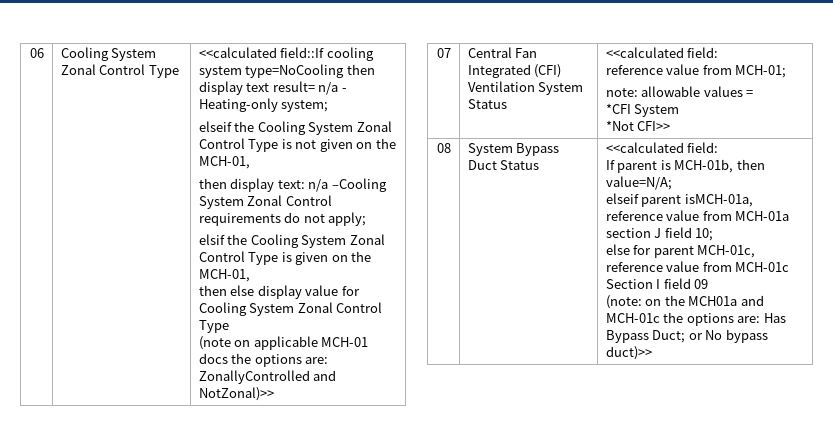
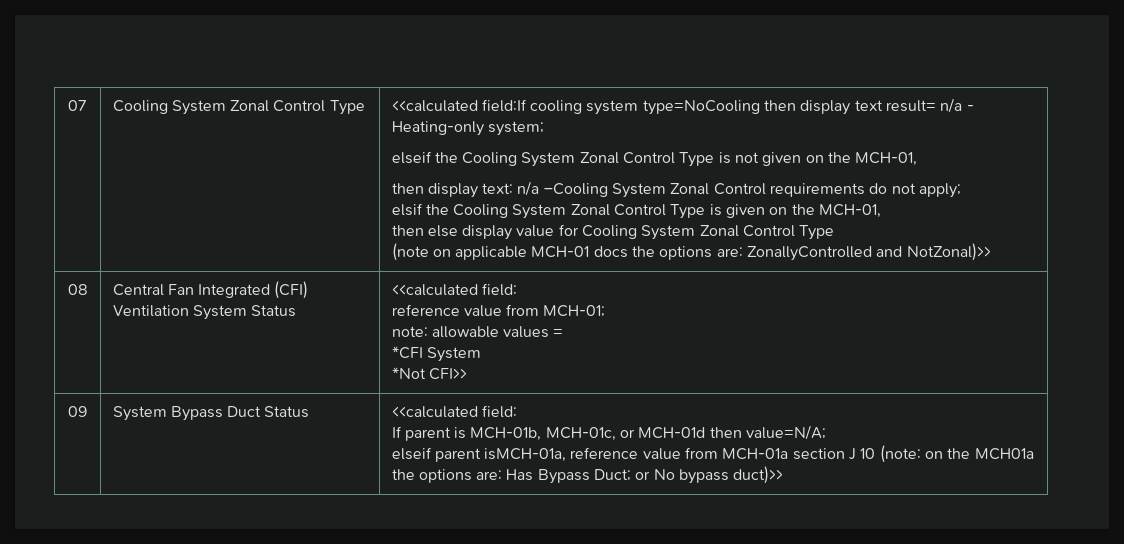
[29,48,44,58] 06 -> [68,100,87,111] 07
[280,47,325,58] field::If -> [481,99,527,112] field:If
[436,48,451,58] 07 -> [67,284,88,295] 08
[436,143,451,153] 08 -> [68,406,87,417] 09
(734, 166) none -> [545,427,706,441] MCH-01c, or MCH-01d
[664,227,714,241] [605,244,756,258] [605,261,790,272] [605,278,709,289] field 10; // else for parent MCH-01c, reference value from MCH-01c Section I field 09 // -> [860,448,876,459] 10
[740,295,764,306] [605,313,660,323] and MCH-01c -> (1034, 454) none

